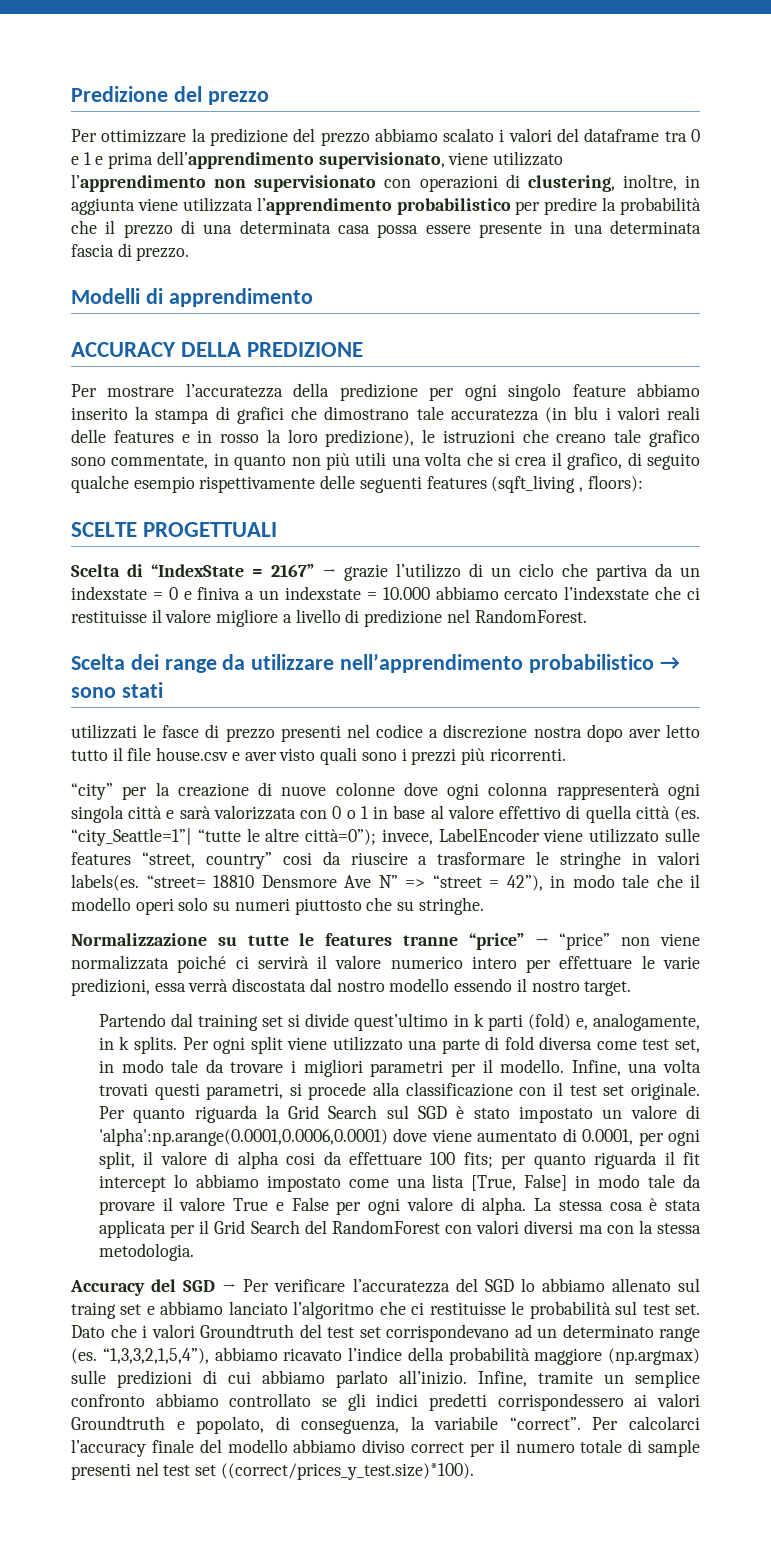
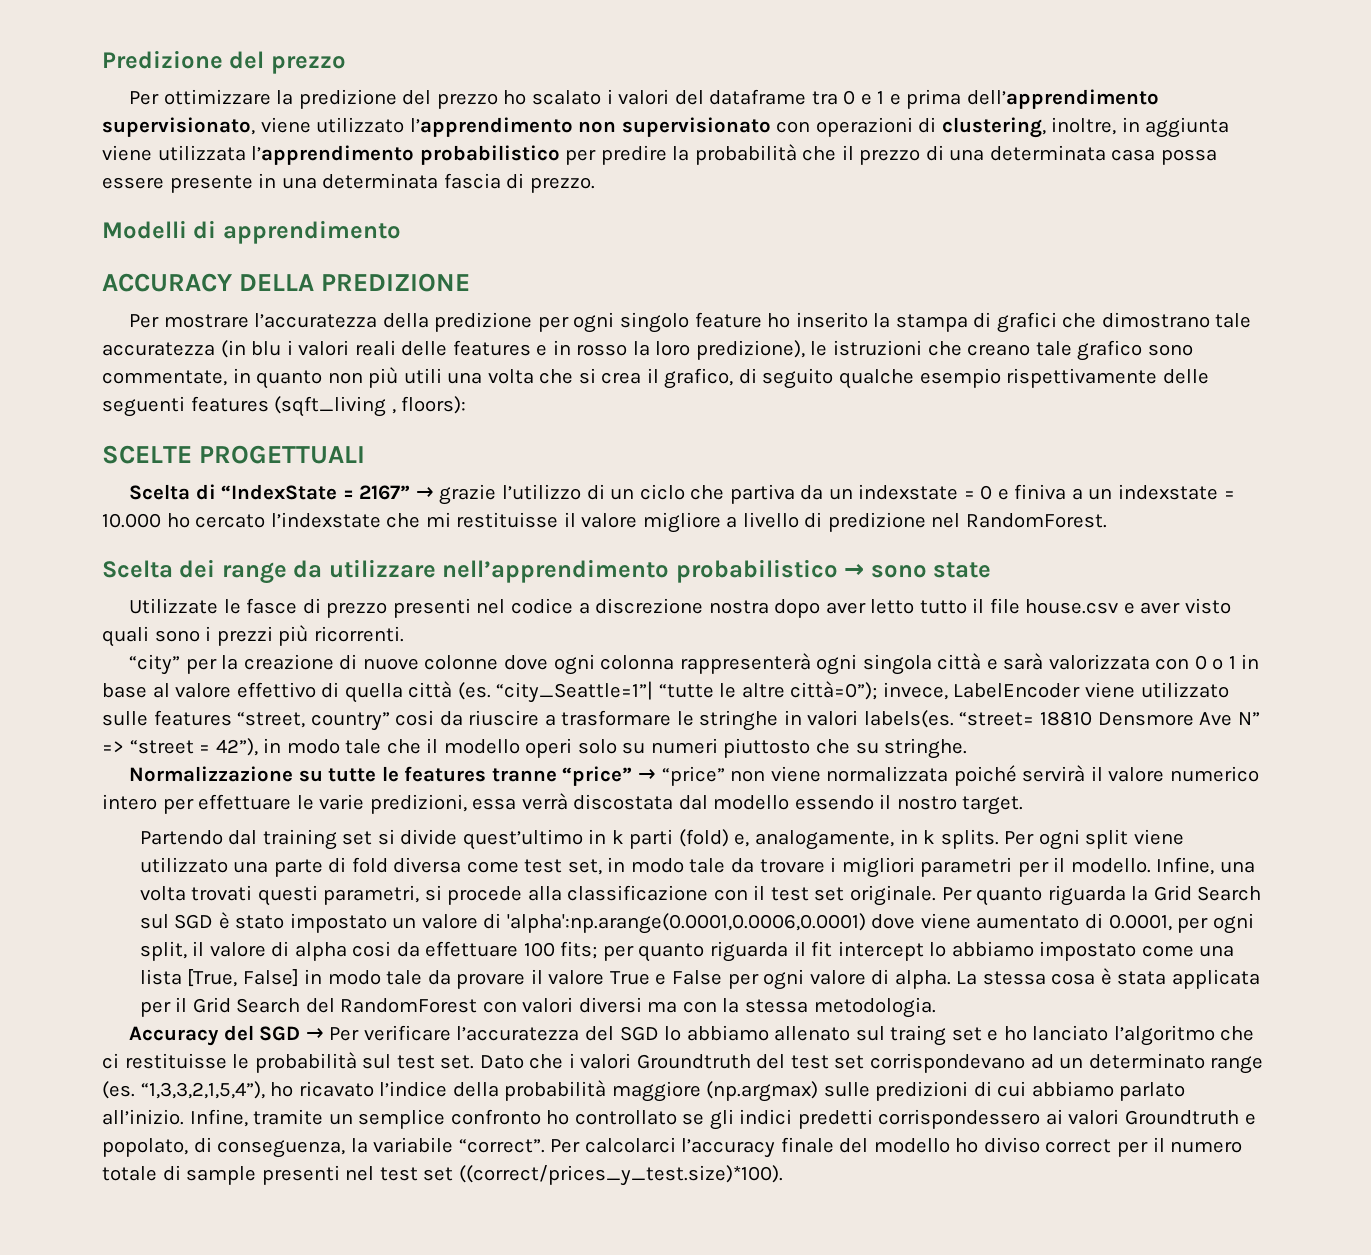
[374,128,438,142] abbiamo -> [503,90,527,105] ho
[637,383,701,397] abbiamo -> [767,313,791,328] ho
[435,586,499,600] abbiamo -> [166,513,190,528] ho
[687,587,700,600] ci -> [425,512,451,527] mi
[121,682,163,698] [71,724,137,739] stati // utilizzati -> [933,562,992,578] [129,598,219,614] state // Utilizzate
[235,956,249,969] ci -> (1017, 775) none
[336,981,385,992] nostro -> (708, 802) none
[160,1301,224,1315] abbiamo -> [1003,1026,1027,1041] ho
[214,1347,278,1361] abbiamo -> [270,1082,294,1097] ho
[155,1393,219,1407] abbiamo -> [546,1110,570,1125] ho
[293,1439,357,1453] abbiamo -> [955,1138,979,1153] ho

